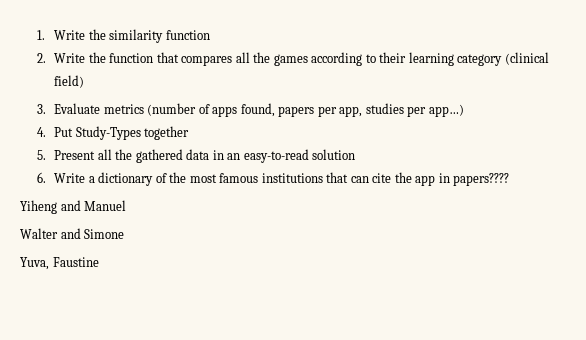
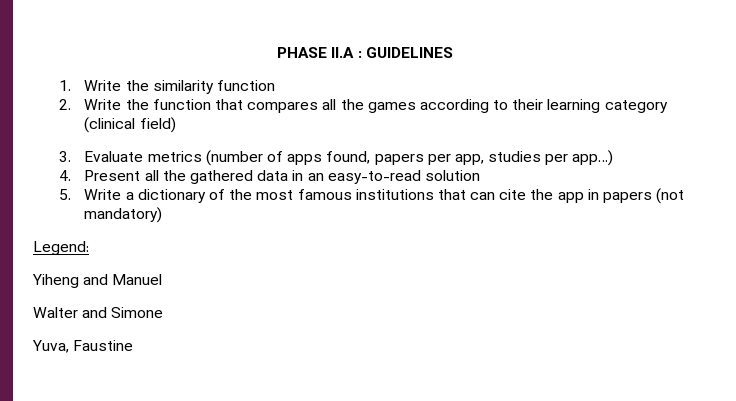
(37, 35) none -> [277,47,453,58] PHASE II.A : GUIDELINES //
[54,126,190,140] [37,150,47,160] Put Study-Types together // 5. -> (71, 175) none
[37,172,47,183] 6. -> [58,189,71,200] 5.
[453,173,510,186] papers???? -> [602,188,685,204] [84,207,163,223] [33,241,89,255] papers (not mandatory) // Legend:

